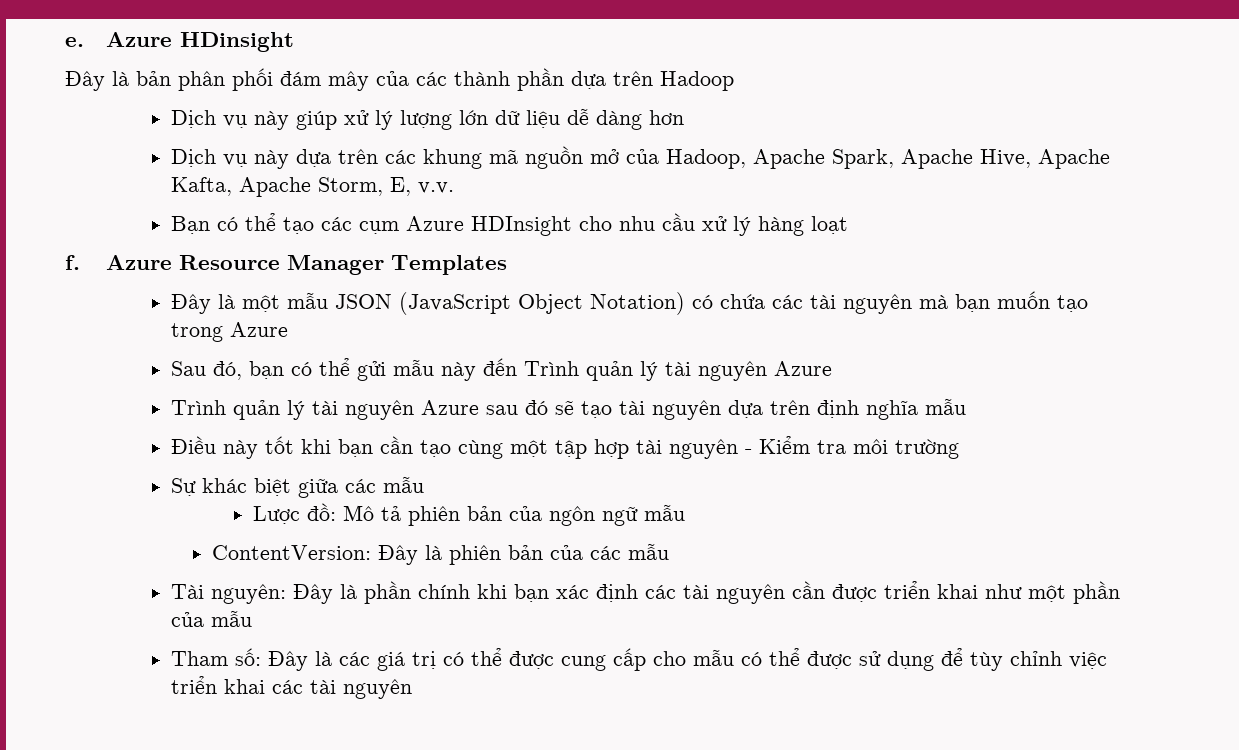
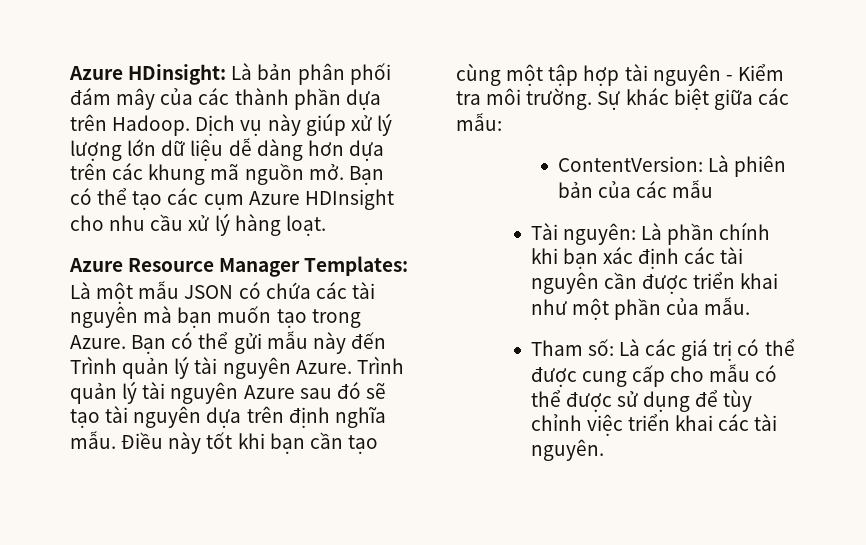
[65,32,295,52] [65,71,129,91] e. Azure HDinsight // Đây là -> [69,63,253,85] Azure HDinsight: Là
[660,71,734,91] Hadoop // -> [112,115,191,136] Hadoop.
[171,149,290,169] // Dịch vụ này -> (344, 148) none
[590,149,1111,169] [171,177,455,197] mở của Hadoop, Apache Spark, Apache Hive, Apache Kafta, Apache Storm, E, v.v. // -> [308,163,344,180] mở.
[811,216,849,234] [65,255,80,270] loạt // f. -> [285,215,326,236] loạt. //
[391,255,508,275] [171,292,686,315] Templates // Đây là một mẫu JSON (JavaScript Object Notation) -> [304,256,409,276] [70,281,234,304] Templates: Là một mẫu JSON
[230,322,289,337] [171,361,285,380] Azure // Sau đó, bạn -> [70,335,167,354] Azure. Bạn
[774,361,833,376] Azure // -> [295,360,352,374] Azure.
[925,398,967,415] mẫu // -> [70,431,116,449] mẫu.
[895,439,960,459] trường // -> [526,88,593,110] trường.
[383,476,425,493] [253,503,686,526] mẫu // Lược đồ: Mô tả phiên bản của ngôn ngữ mẫu -> [456,113,502,131] mẫu:
[378,545,443,565] Đây là -> [707,155,729,172] Là
[293,584,358,604] Đây là -> [640,223,662,240] Là
[211,610,253,627] mẫu -> [704,297,751,315] mẫu.
[268,651,333,671] Đây là -> [618,339,640,356] Là
[343,679,413,699] nguyên -> [530,439,604,461] nguyên.

